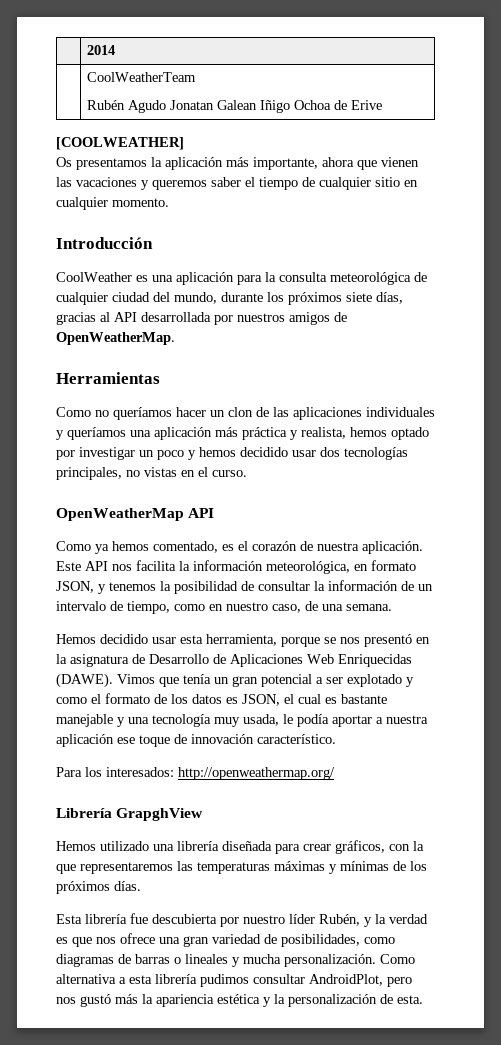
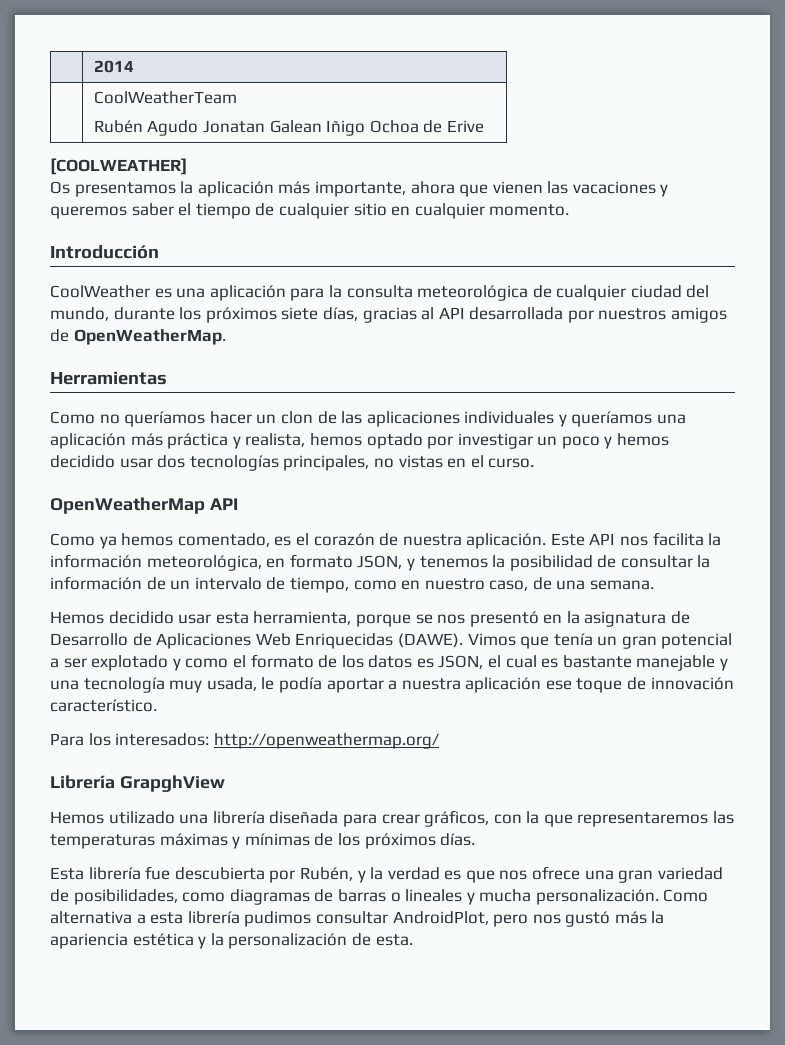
[243,914,315,924] nuestro líder -> (296, 876) none

